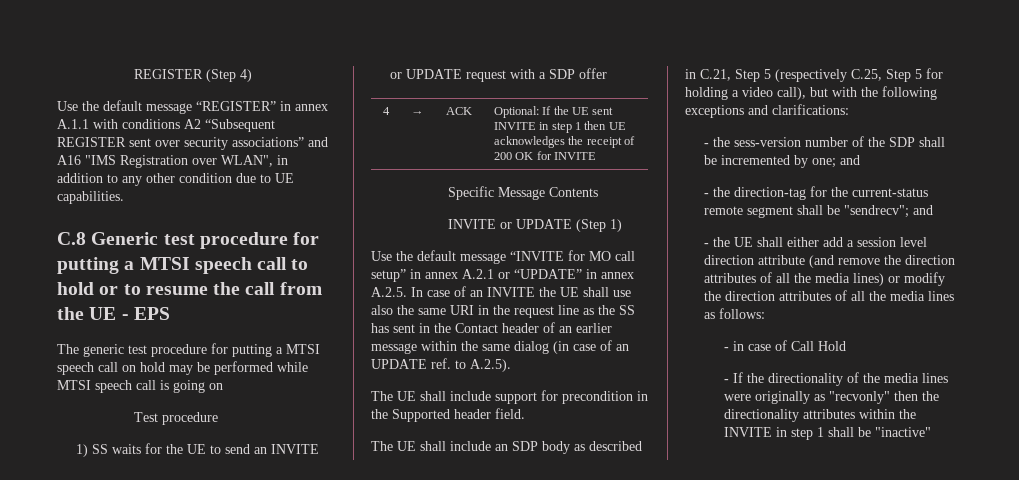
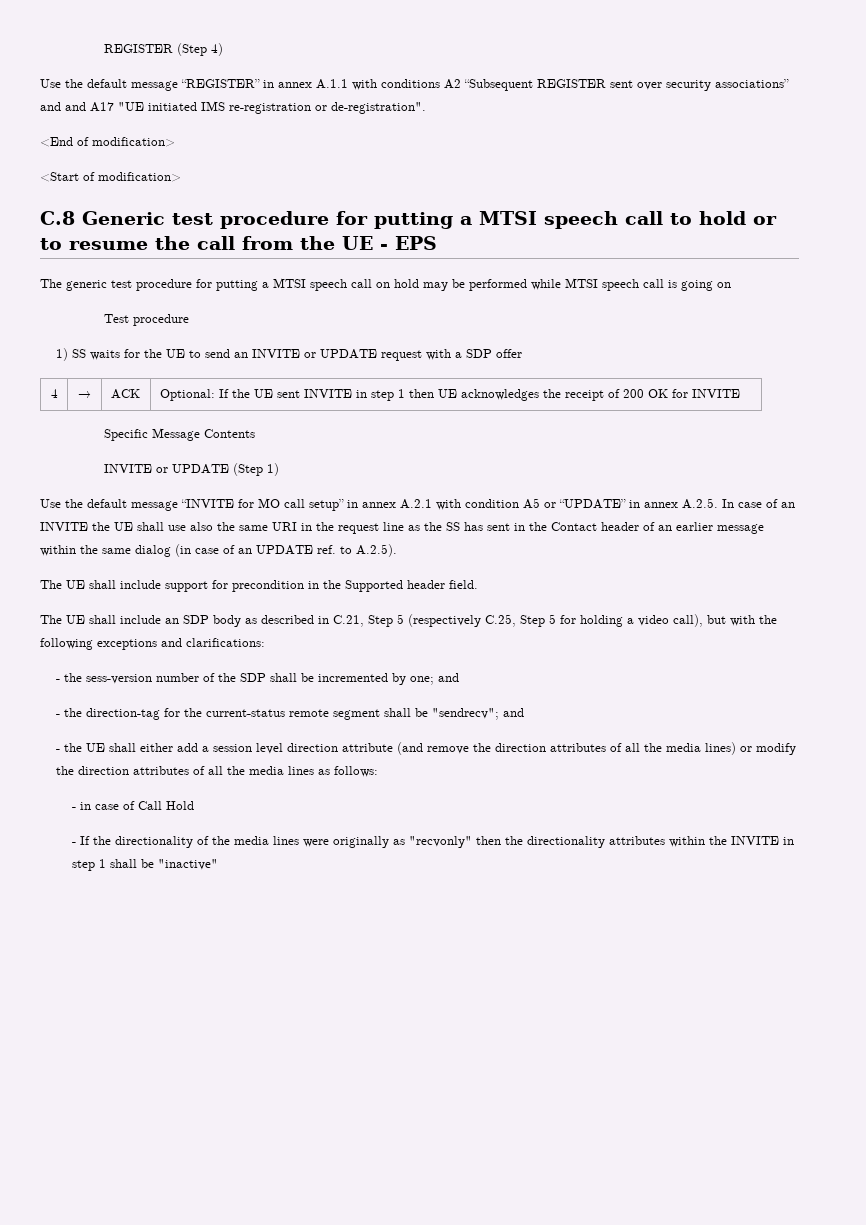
[57,155,288,168] [57,173,294,186] [57,191,124,204] A16 "IMS Registration over WLAN", in addition to any other condition due to UE capabilities. -> [65,101,426,114] [40,137,175,147] [40,172,181,182] and A17 "UE initiated IMS re-registration or de-registration". // <End of modification> // <Start of modification>
(494, 274) none -> [436,498,540,510] with condition A5

